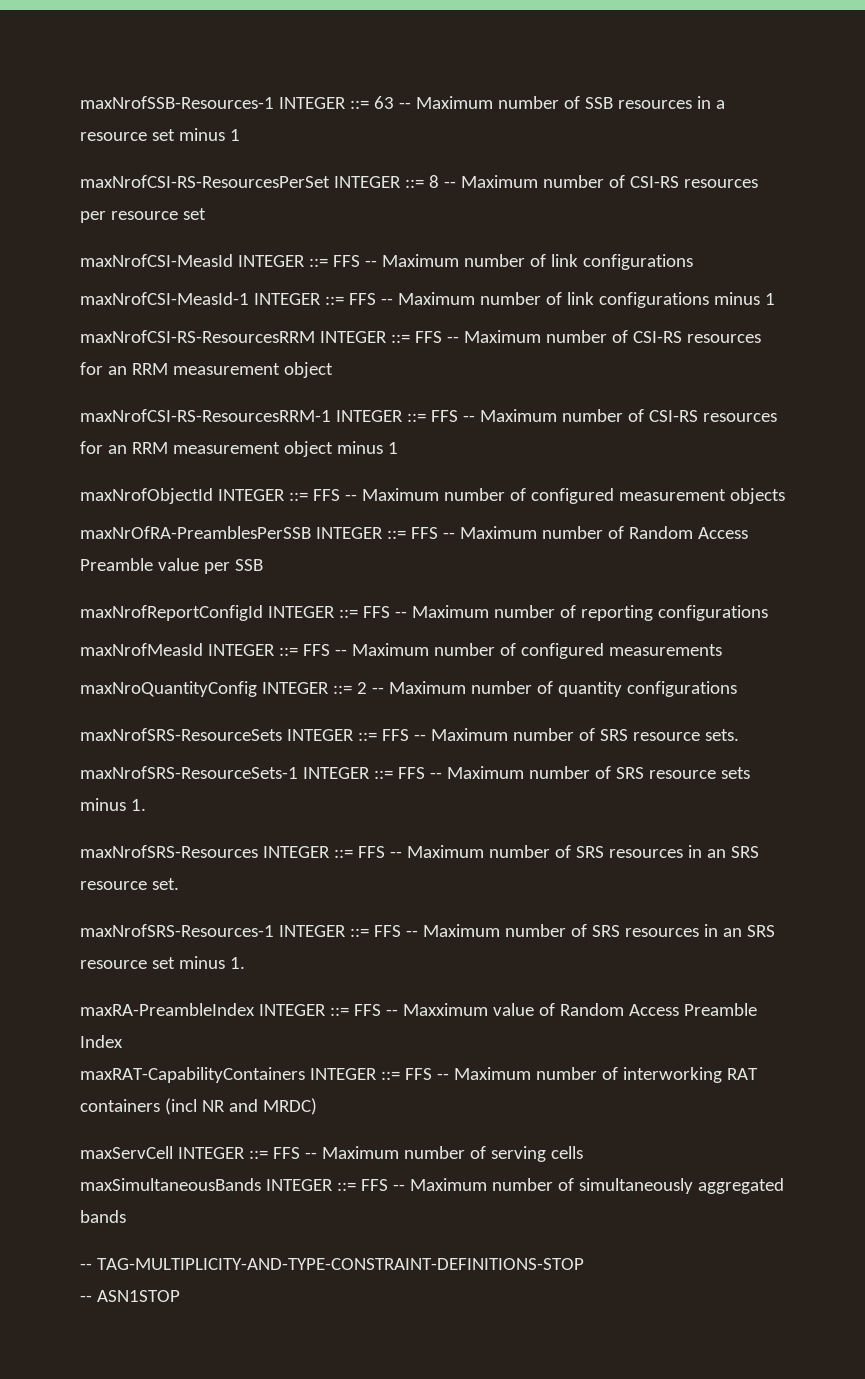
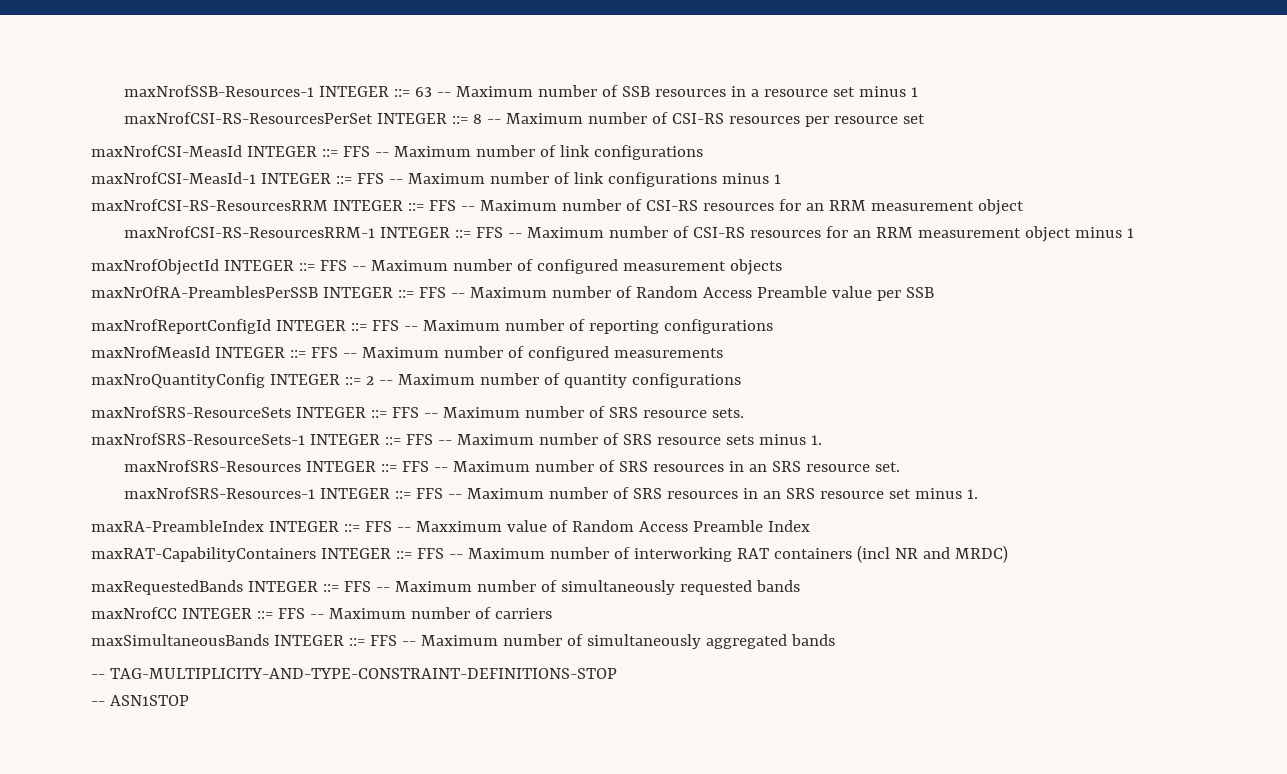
[80,1146,583,1162] maxServCell INTEGER ::= FFS -- Maximum number of serving cells -> [91,580,800,595] [91,607,552,619] maxRequestedBands INTEGER ::= FFS -- Maximum number of simultaneously requested bands // maxNrofCC INTEGER ::= FFS -- Maximum number of carriers

